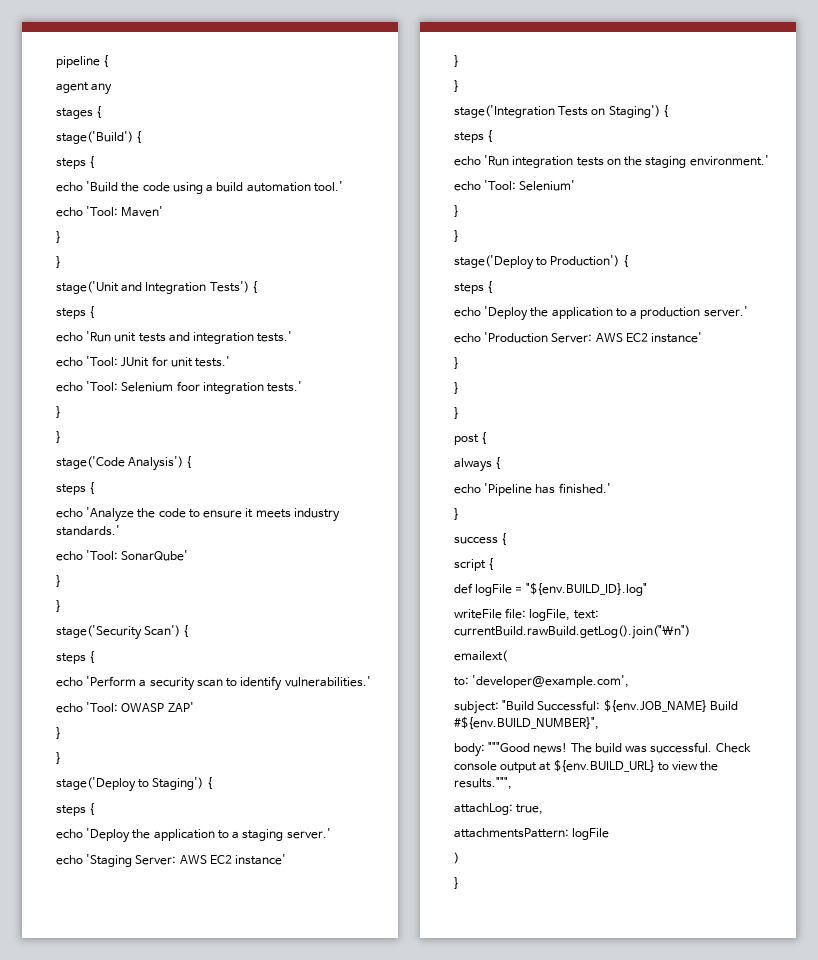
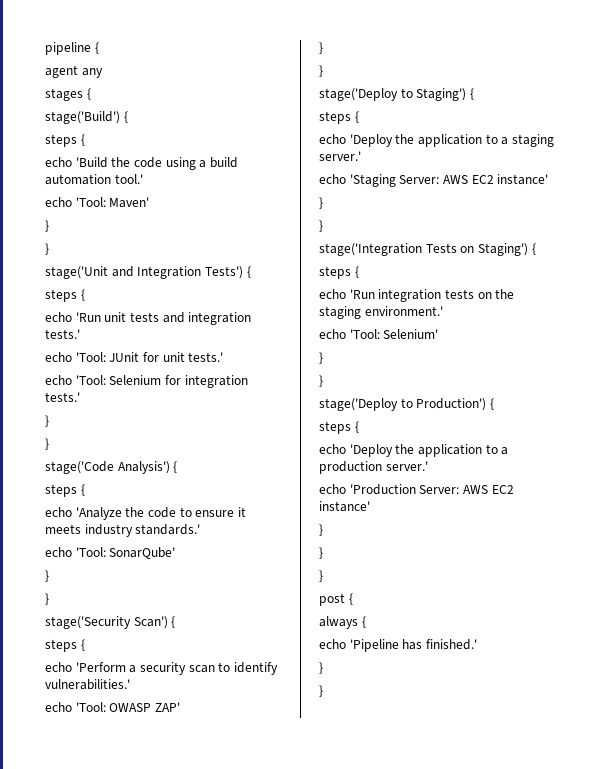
[176,381,200,391] foor -> [164,375,181,385] for
[454,533,507,545] [454,558,494,571] [454,583,647,596] [454,608,599,621] [454,625,690,639] [454,650,507,662] [454,675,630,688] [454,700,738,714] [454,717,599,730] [454,742,751,757] [454,760,719,773] [454,777,512,790] [454,803,544,815] [454,828,610,840] [454,852,459,864] // success { // script { // def logFile = "${env.BUILD_ID}.log" // writeFile file: logFile, text: currentBuild.rawBuild.getLog().join("\n") // emailext( // to: 'developer@example.com', // subject: "Build Successful: ${env.JOB_NAME} Build #${env.BUILD_NUMBER}", // body: """Good news! The build was successful. Check console output at ${env.BUILD_URL} to view the results.""", // attachLog: true, // attachmentsPattern: logFile // ) -> (323, 668) none

